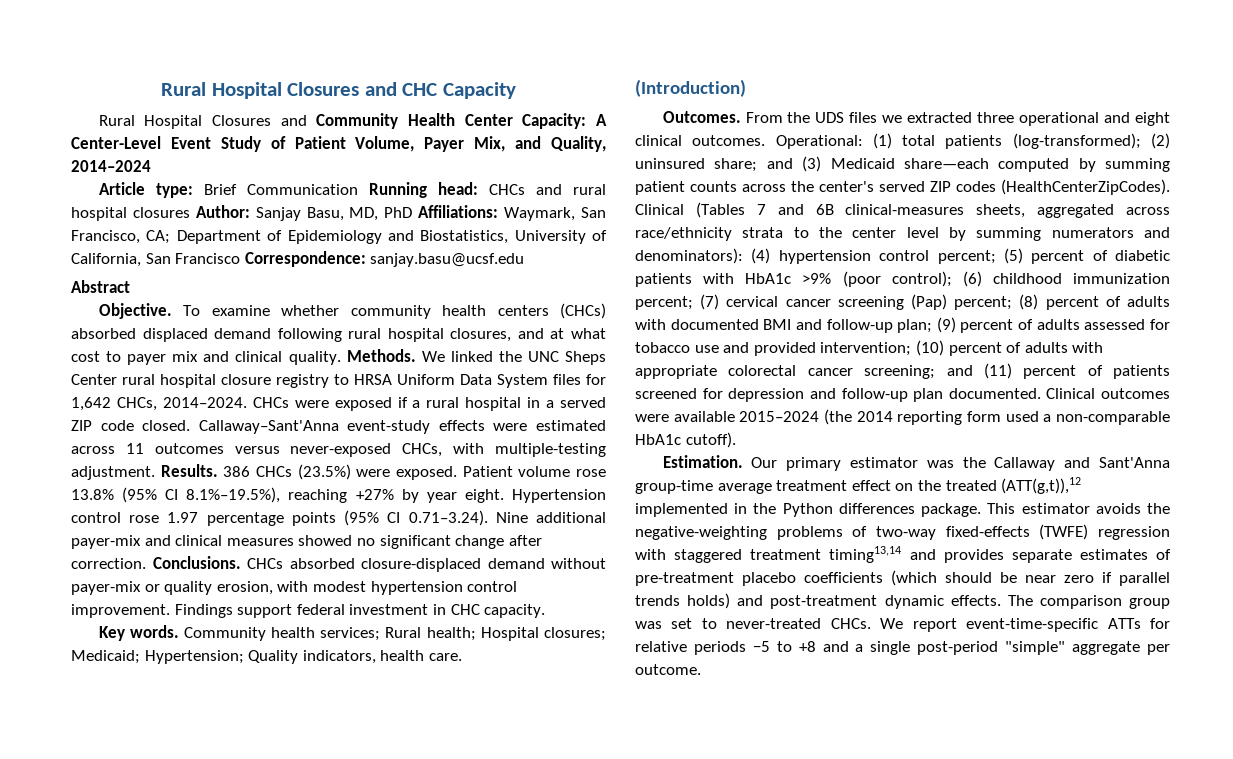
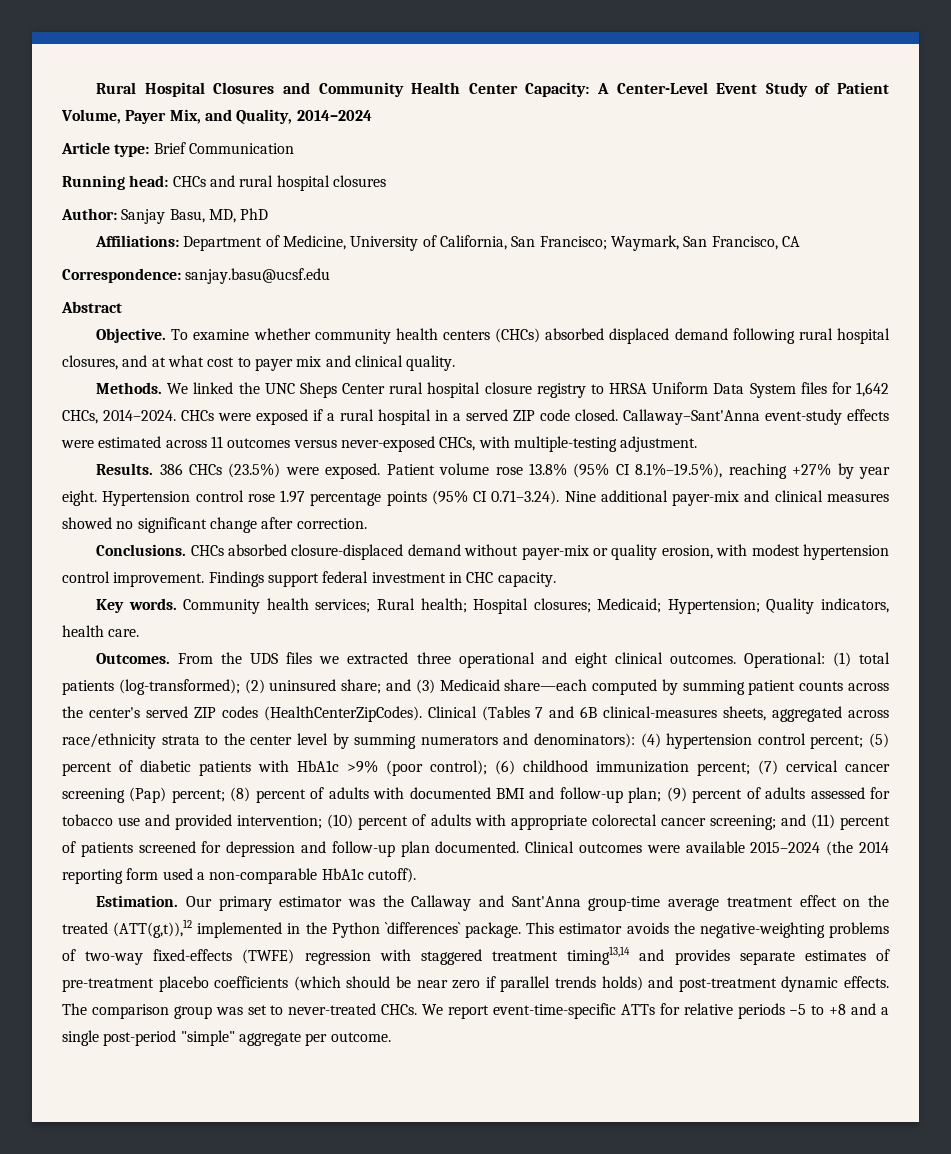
[161,82,516,99] [98,115,307,129] Rural Hospital Closures and CHC Capacity // Rural Hospital Closures and -> [96,82,310,97] Rural Hospital Closures and
(358, 189) none -> (294, 148) //
(190, 212) none -> (386, 181) //
[418,205,606,221] [71,230,607,244] [71,253,241,267] Affiliations: Waymark, San Francisco, CA; Department of Epidemiology and Biostatistics, University of California, San Francisco -> [95,235,800,251] // Affiliations: Department of Medicine, University of California, San Francisco; Waymark, San Francisco, CA //
(341, 358) none -> (456, 363) //
(155, 473) none -> (698, 444) //
(146, 563) none -> (367, 523) //
[635,79,746,97] // (Introduction) -> (140, 633) none
[838,503,915,514] differences -> [384,922,461,934] `differences`

